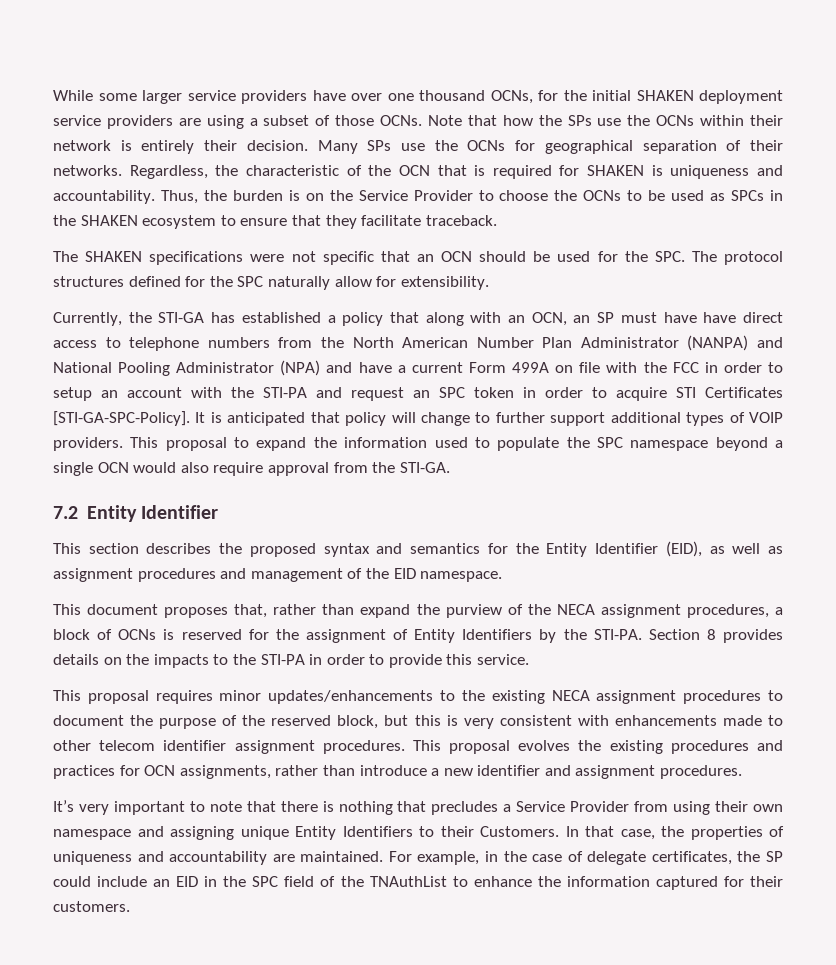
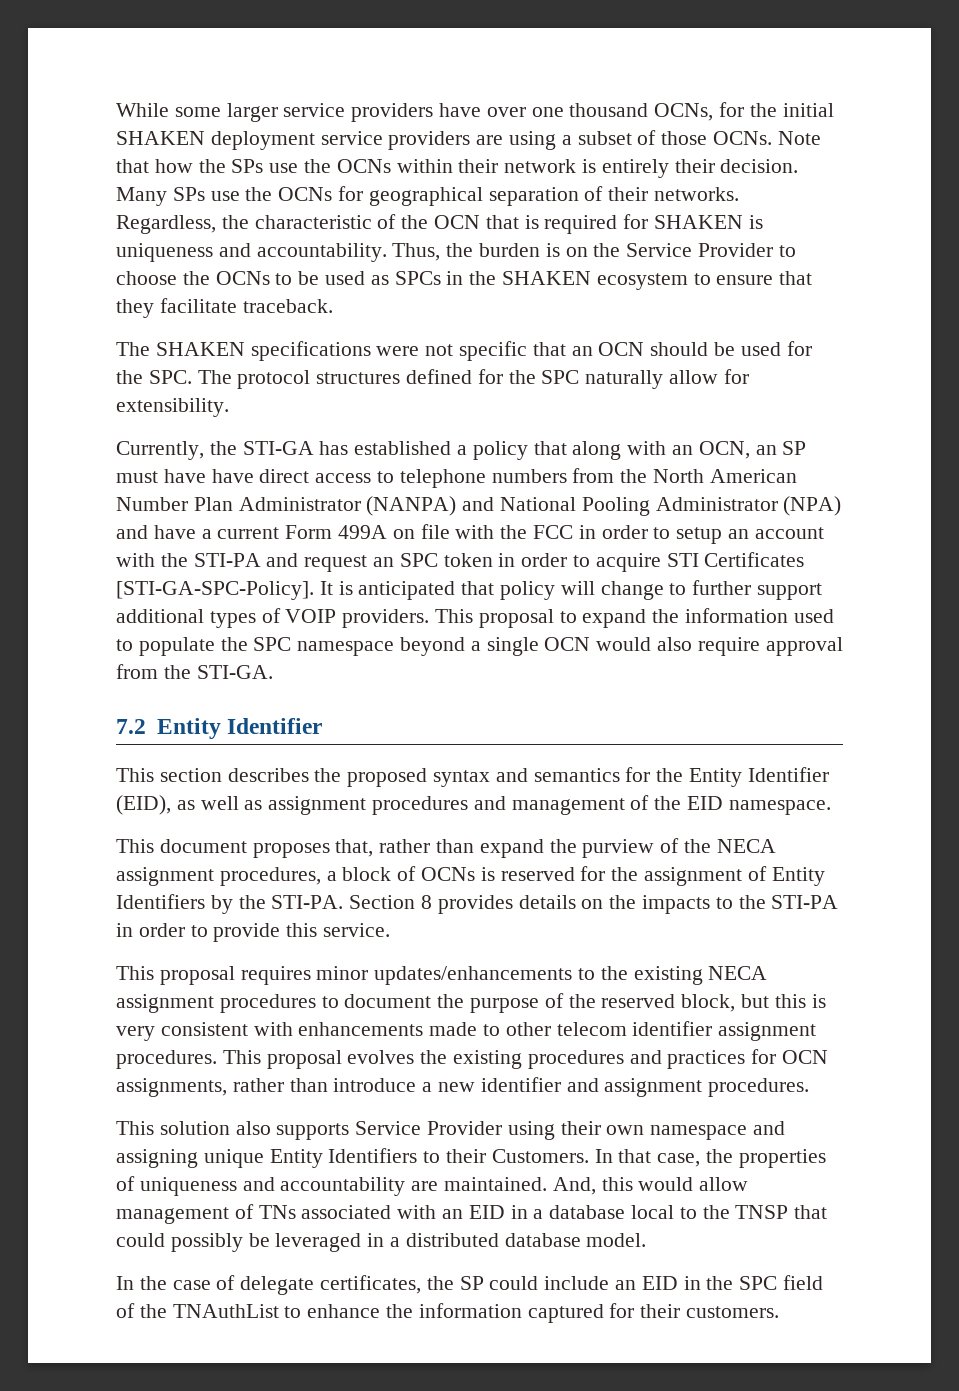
[53,800,669,815] It’s very important to note that there is nothing that precludes a Service Provider from -> [116,1121,503,1140] This solution also supports Service Provider
[388,851,498,865] For example, in -> [552,1177,749,1195] [116,1204,828,1224] [116,1233,647,1252] [116,1276,134,1290] And, this would allow management of TNs associated with an EID in a database local to the TNSP that could possibly be leveraged in a distributed database model. // In

